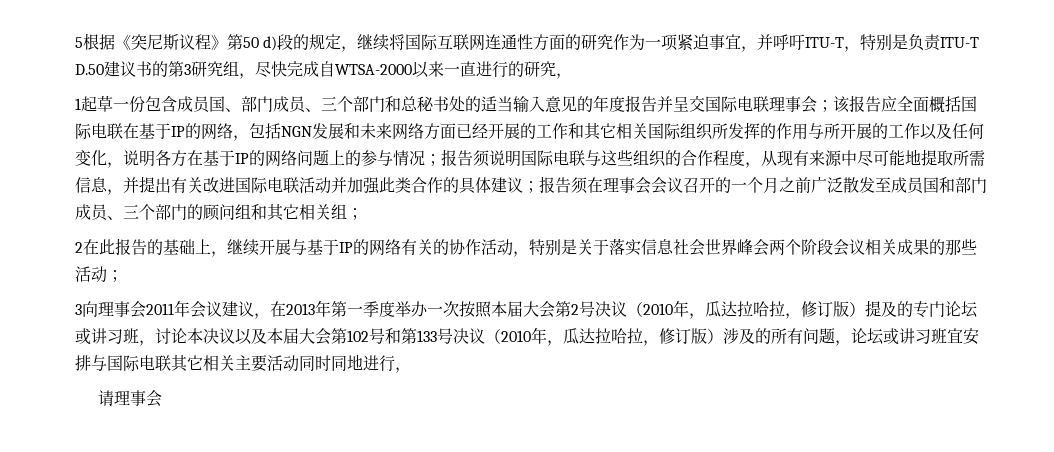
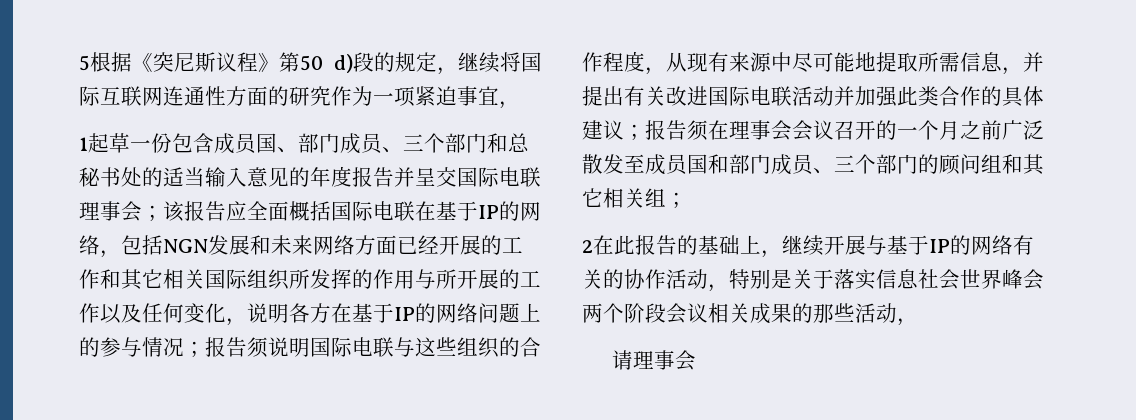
[757,34,980,52] [75,61,572,79] 并呼吁ITU-T，特别是负责ITU-T D.50建议书的第3研究组，尽快完成自WTSA-2000以来一直进行的研究， -> (520, 105) none
[107,270,123,282] [75,300,978,319] [75,327,979,346] [75,354,395,372] ； // 3向理事会2011年会议建议，在2013年第一季度举办一次按照本届大会第2号决议（2010年，瓜达拉哈拉，修订版）提及的专门论坛或讲习班，讨论本决议以及本届大会第102号和第133号决议（2010年，瓜达拉哈拉，修订版）涉及的所有问题，论坛或讲习班宜安排与国际电联其它相关主要活动同时同地进行 -> (897, 313) none

